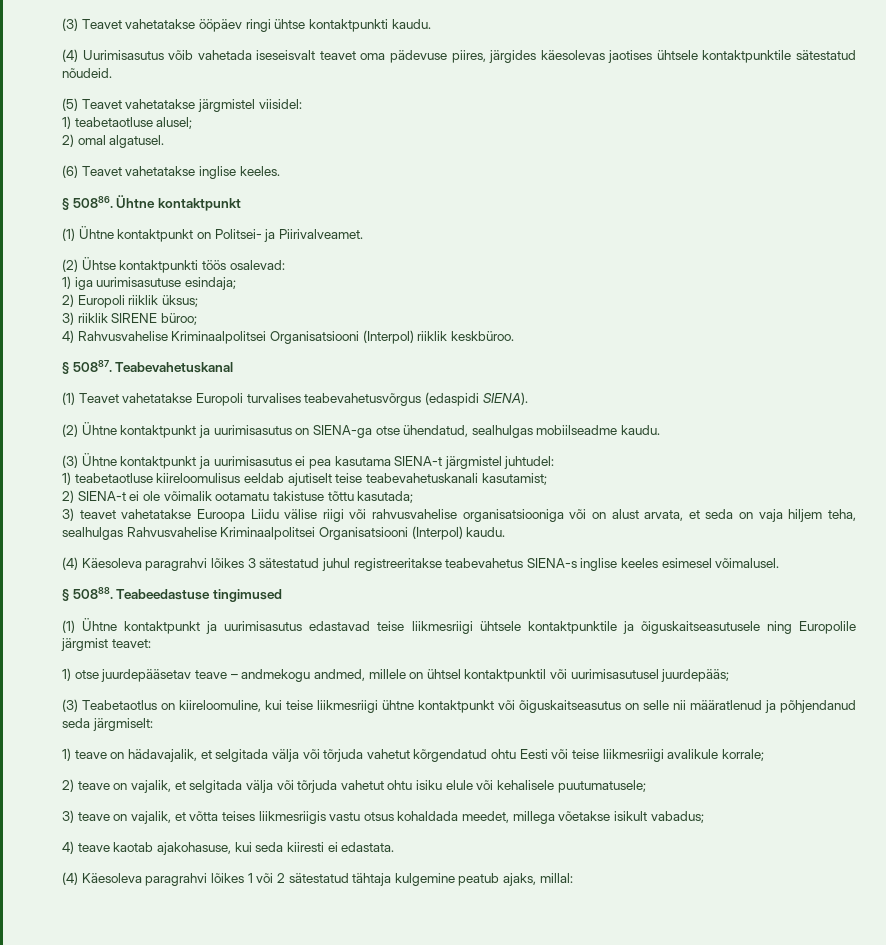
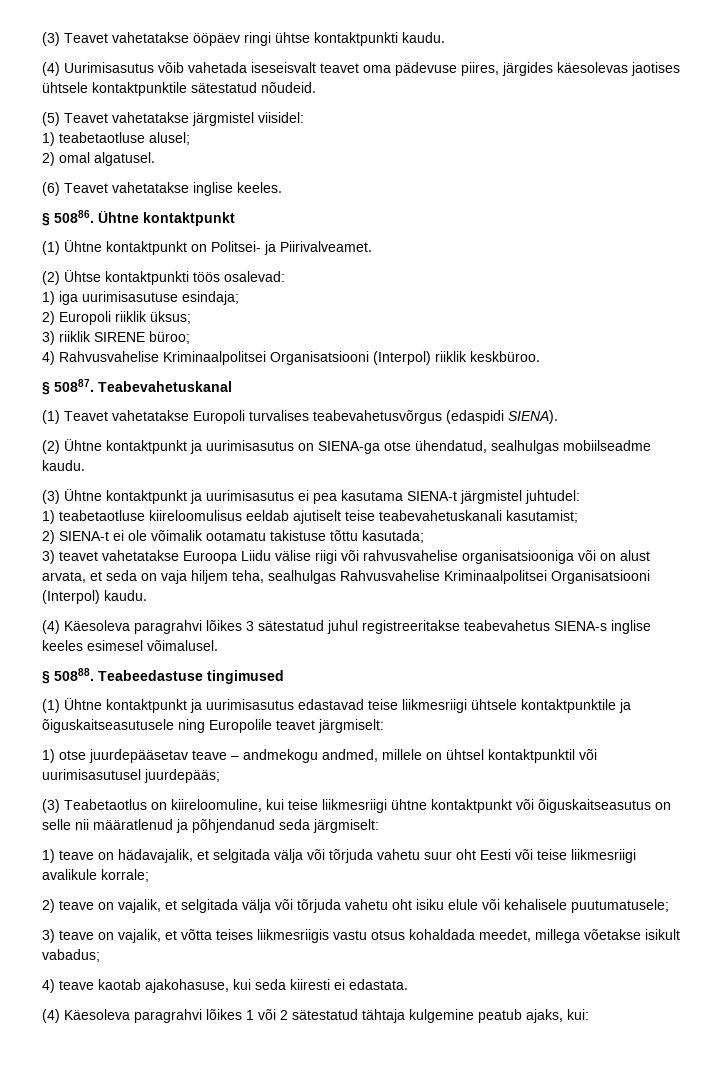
[61,638,151,651] järgmist teavet: -> [276,719,384,733] teavet järgmiselt:
[366,749,517,762] vahetut kõrgendatud ohtu -> [377,849,476,860] vahetu suur oht
[340,780,413,790] vahetut ohtu -> [345,899,412,910] vahetu oht
[539,873,573,883] millal: -> [567,1009,589,1020] kui:

